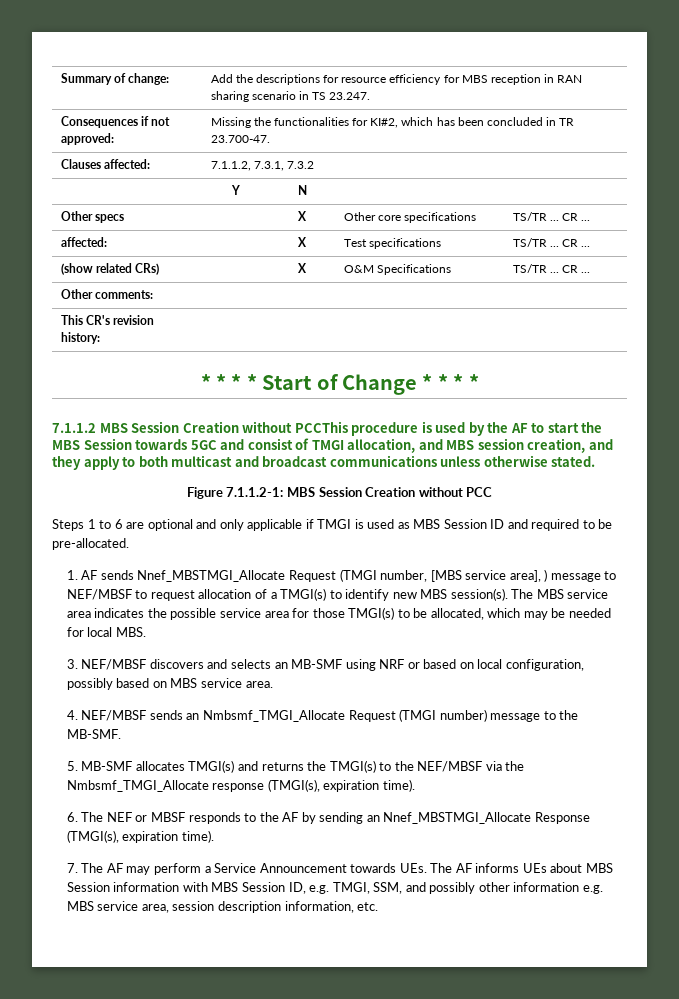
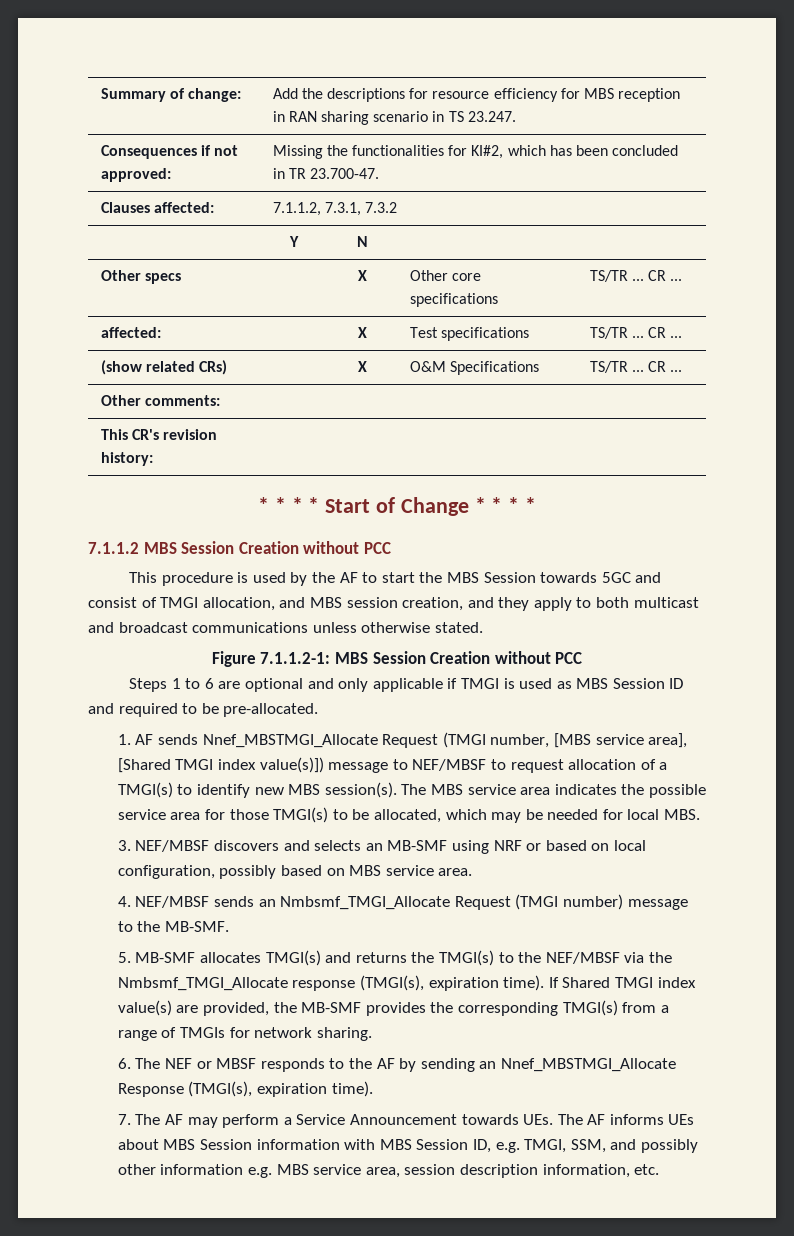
[294,421,348,433] PCCThis -> [363,542,391,554] [129,572,158,583] PCC // This
[544,569,548,582] ) -> [117,757,324,773] [Shared TMGI index value(s)])
(415, 785) none -> [548,977,696,988] [117,1000,669,1016] [117,1027,372,1041] If Shared TMGI index value(s) are provided, the MB-SMF provides the corresponding TMGI(s) from a range of TMGIs for network sharing.

